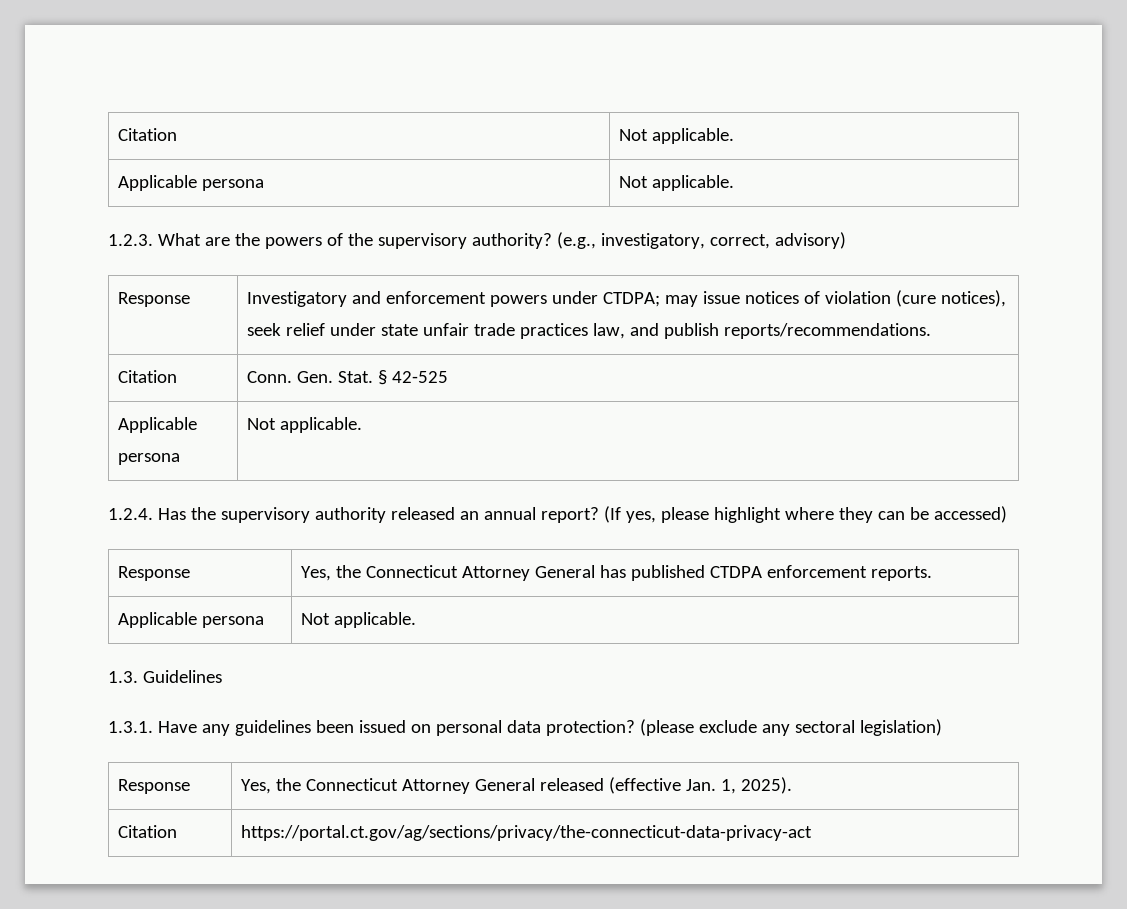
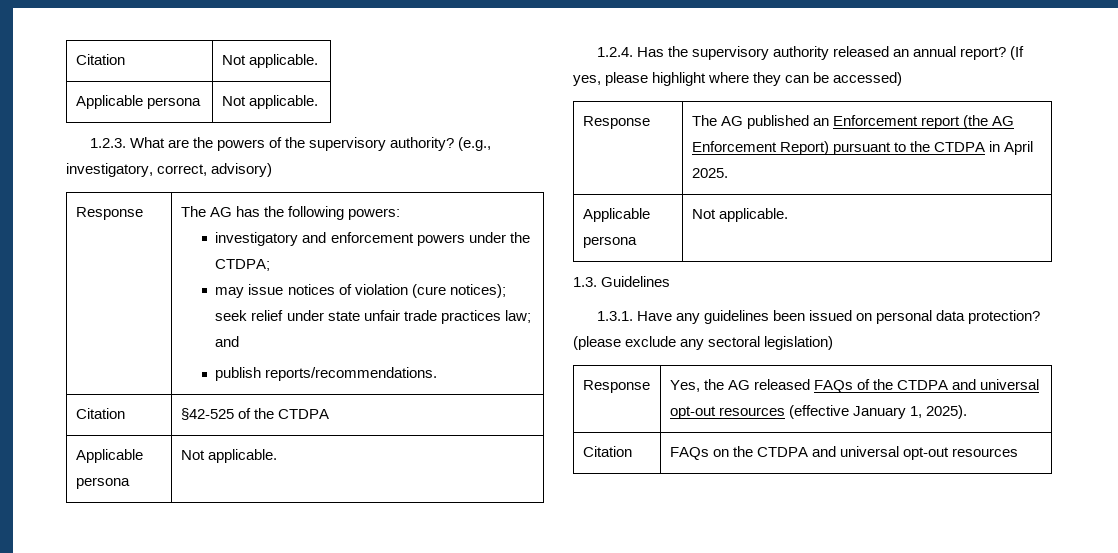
[246,291,347,307] Investigatory -> [180,206,401,220] [215,232,299,246] The AG has the following powers: // investigatory
(598, 297) none -> [509,232,530,243] the
(660, 299) none -> (271, 265) //
[940,290,1006,307] notices), -> [449,284,506,298] notices);
[592,323,659,339] law, and -> [504,310,531,323] [215,336,240,347] law; and //
[246,370,448,385] Conn. Gen. Stat. § 42‑525 -> [180,408,330,420] §42‑525 of the CTDPA
[300,565,932,581] Yes, the Connecticut Attorney General has published CTDPA enforcement reports. -> [691,115,1015,129] [691,141,1034,155] [691,168,728,178] The AG published an Enforcement report (the AG Enforcement Report) pursuant to the CTDPA in April 2025.
[305,777,792,794] [117,825,177,838] [240,825,812,841] Connecticut Attorney General released (effective Jan. 1, 2025). // Citation | https://portal.ct.gov/ag/sections/privacy/the-connecticut-data-privacy-act -> [728,379,1040,393] [669,405,968,419] [582,446,632,457] [669,446,1019,460] AG released FAQs of the CTDPA and universal opt‑out resources (effective January 1, 2025). // Citation | FAQs on the CTDPA and universal opt‑out resources

